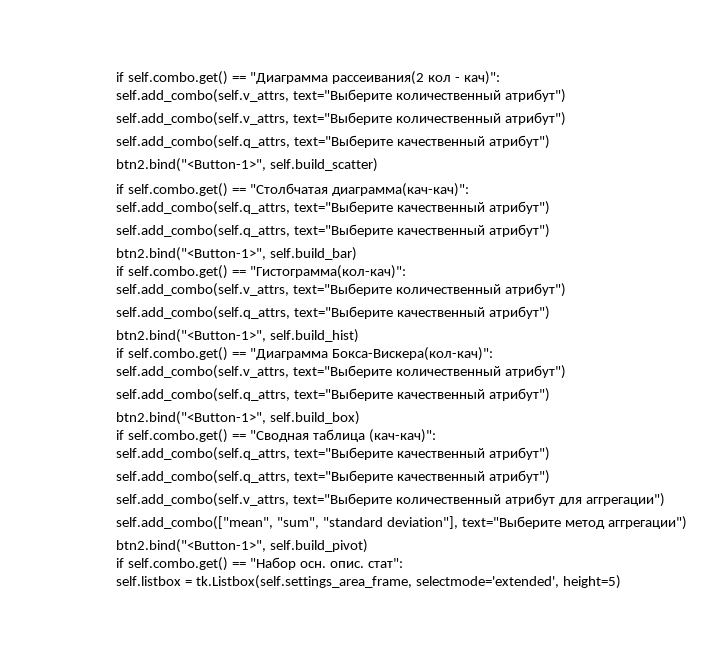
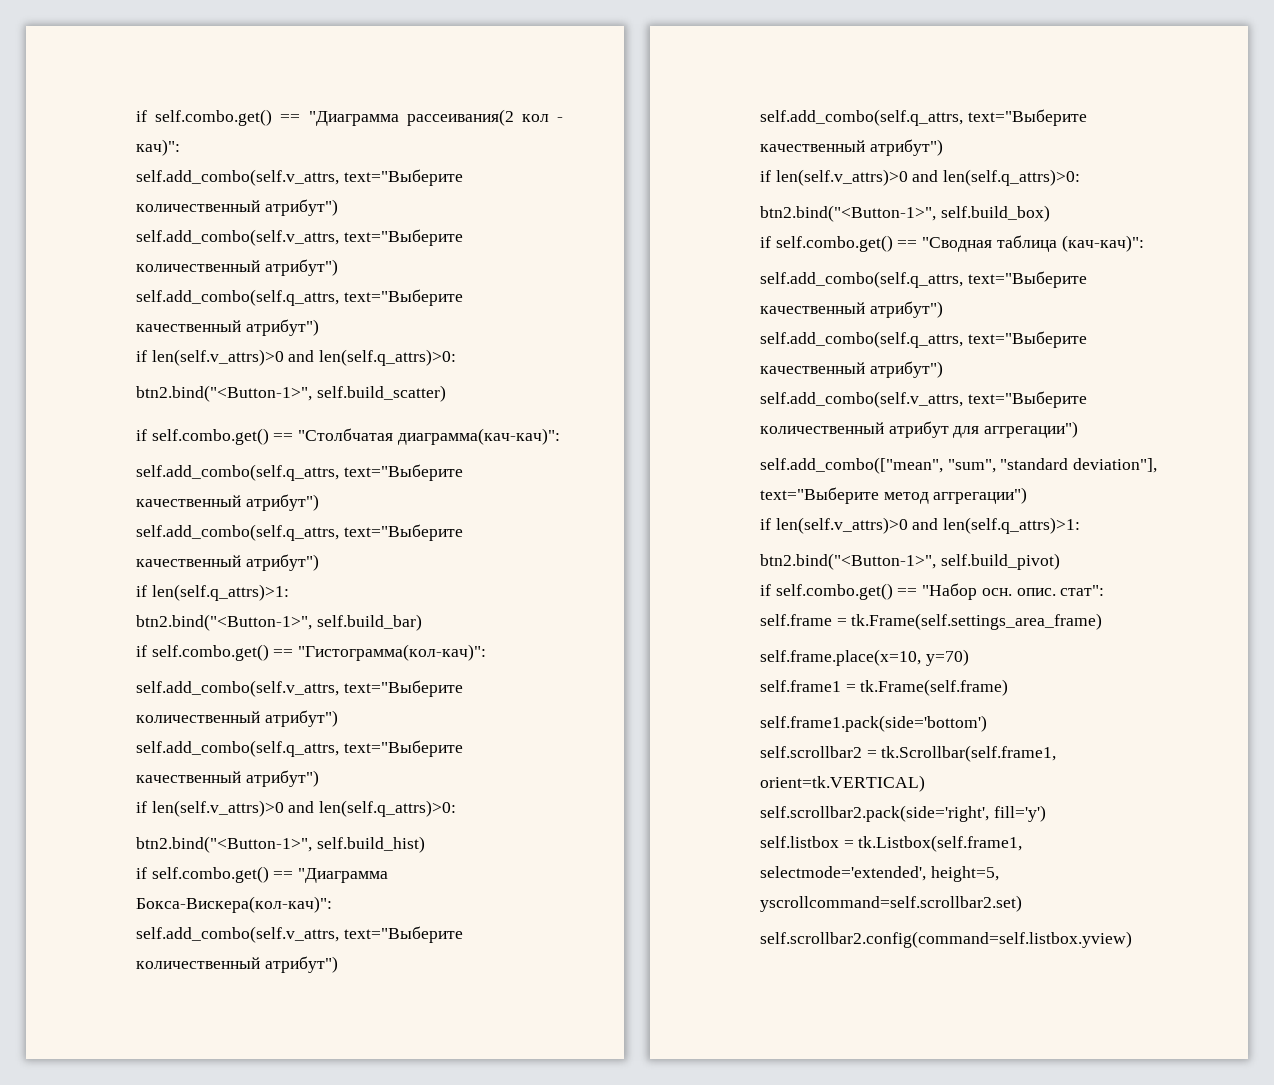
(550, 142) none -> [136,349,457,366] // if len(self.v_attrs)>0 and len(self.q_attrs)>0:
(550, 231) none -> [136,584,289,601] // if len(self.q_attrs)>1:
(550, 313) none -> [136,800,457,817] // if len(self.v_attrs)>0 and len(self.q_attrs)>0:
(550, 395) none -> [760,169,1081,186] // if len(self.v_attrs)>0 and len(self.q_attrs)>0:
(687, 523) none -> [760,517,1081,534] // if len(self.v_attrs)>0 and len(self.q_attrs)>1:
[116,575,621,589] self.listbox = tk.Listbox(self.settings_area_frame, selectmode='extended', height=5) -> [760,613,1103,630] [760,649,969,666] [760,679,1009,696] [760,715,988,732] [760,745,1057,762] [760,775,926,792] [760,805,1046,822] [760,835,1023,852] [760,866,999,882] [760,895,1023,912] [760,931,1133,948] self.frame = tk.Frame(self.settings_area_frame) // self.frame.place(x=10, y=70) // self.frame1 = tk.Frame(self.frame) // self.frame1.pack(side='bottom') // self.scrollbar2 = tk.Scrollbar(self.frame1, orient=tk.VERTICAL) // self.scrollbar2.pack(side='right', fill='y') // self.listbox = tk.Listbox(self.frame1, selectmode='extended', height=5, yscrollcommand=self.scrollbar2.set) // self.scrollbar2.config(command=self.listbox.yview)

